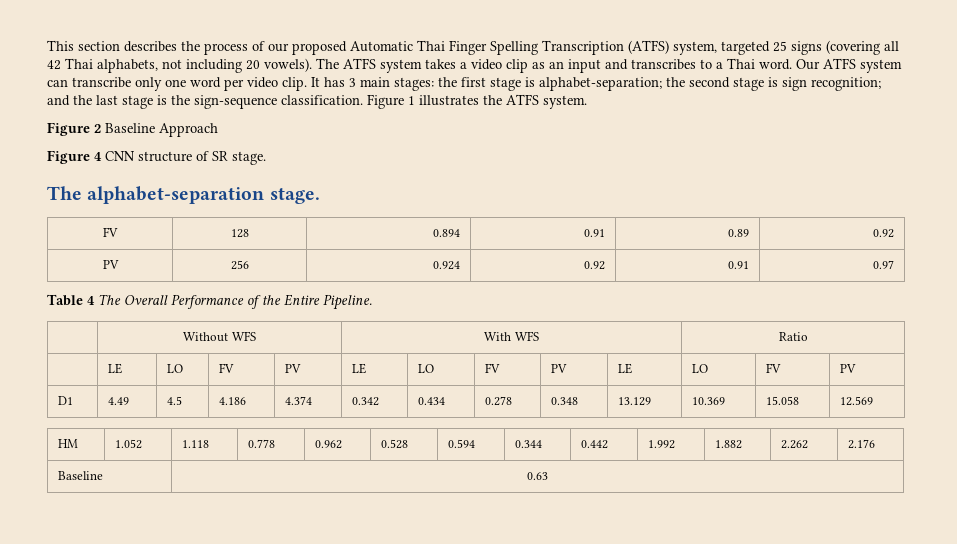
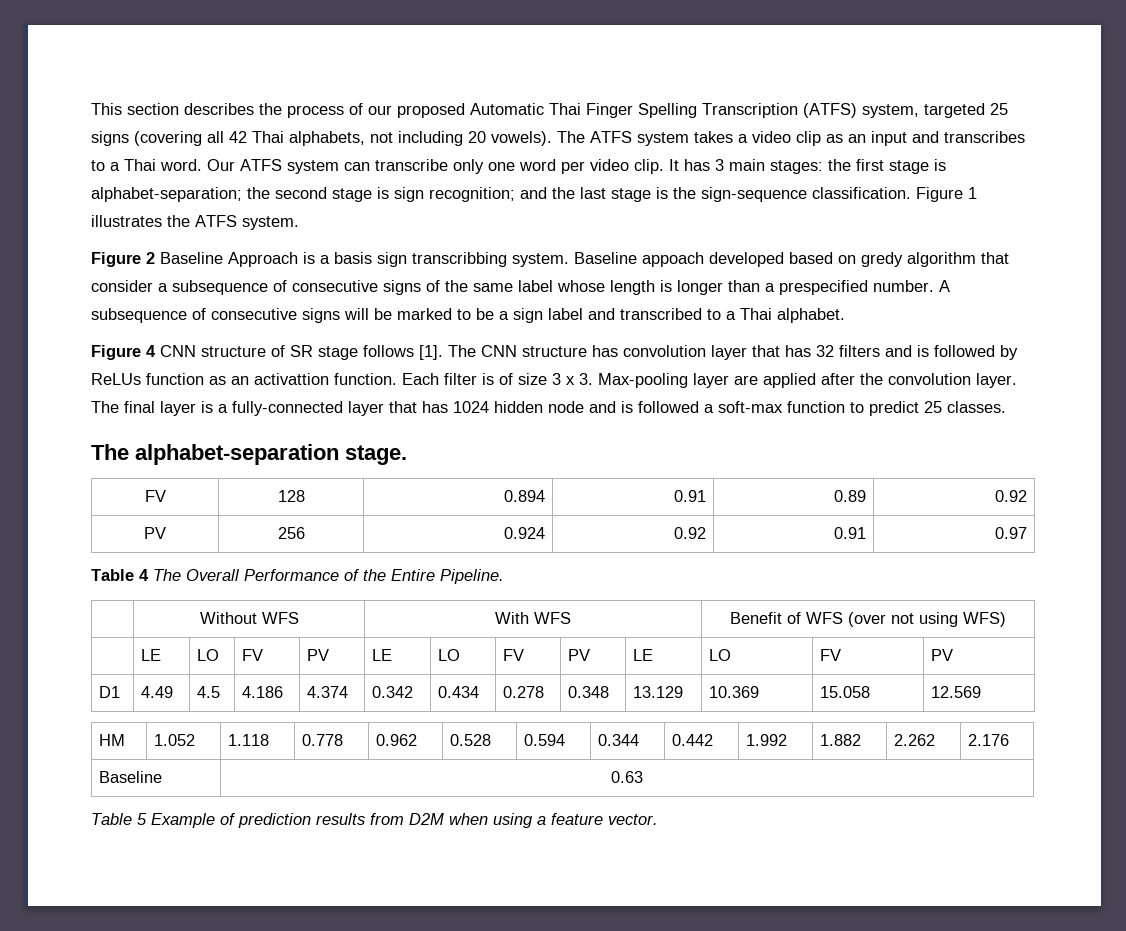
(218, 130) none -> [303,252,1009,267] [91,280,950,295] [91,308,845,323] is a basis sign transcribbing system. Baseline appoach developed based on gredy algorithm that consider a subsequence of consecutive signs of the same label whose length is longer than a prespecified number. A subsequence of consecutive signs will be marked to be a sign label and transcribed to a Thai alphabet.
[232,151,266,165] stage. -> [318,345,1018,360] [91,373,1017,388] [91,401,1006,416] stage follows [1]. The CNN structure has convolution layer that has 32 filters and is followed by ReLUs function as an activattion function. Each filter is of size 3 x 3. Max-pooling layer are applied after the convolution layer. The final layer is a fully-connected layer that has 1024 hidden node and is followed a soft-max function to predict 25 classes.
[778,332,808,341] Ratio -> [730,612,1006,627] Benefit of WFS (over not using WFS)
(548, 476) none -> [91,813,658,828] // Table 5 Example of prediction results from D2M when using a feature vector.

